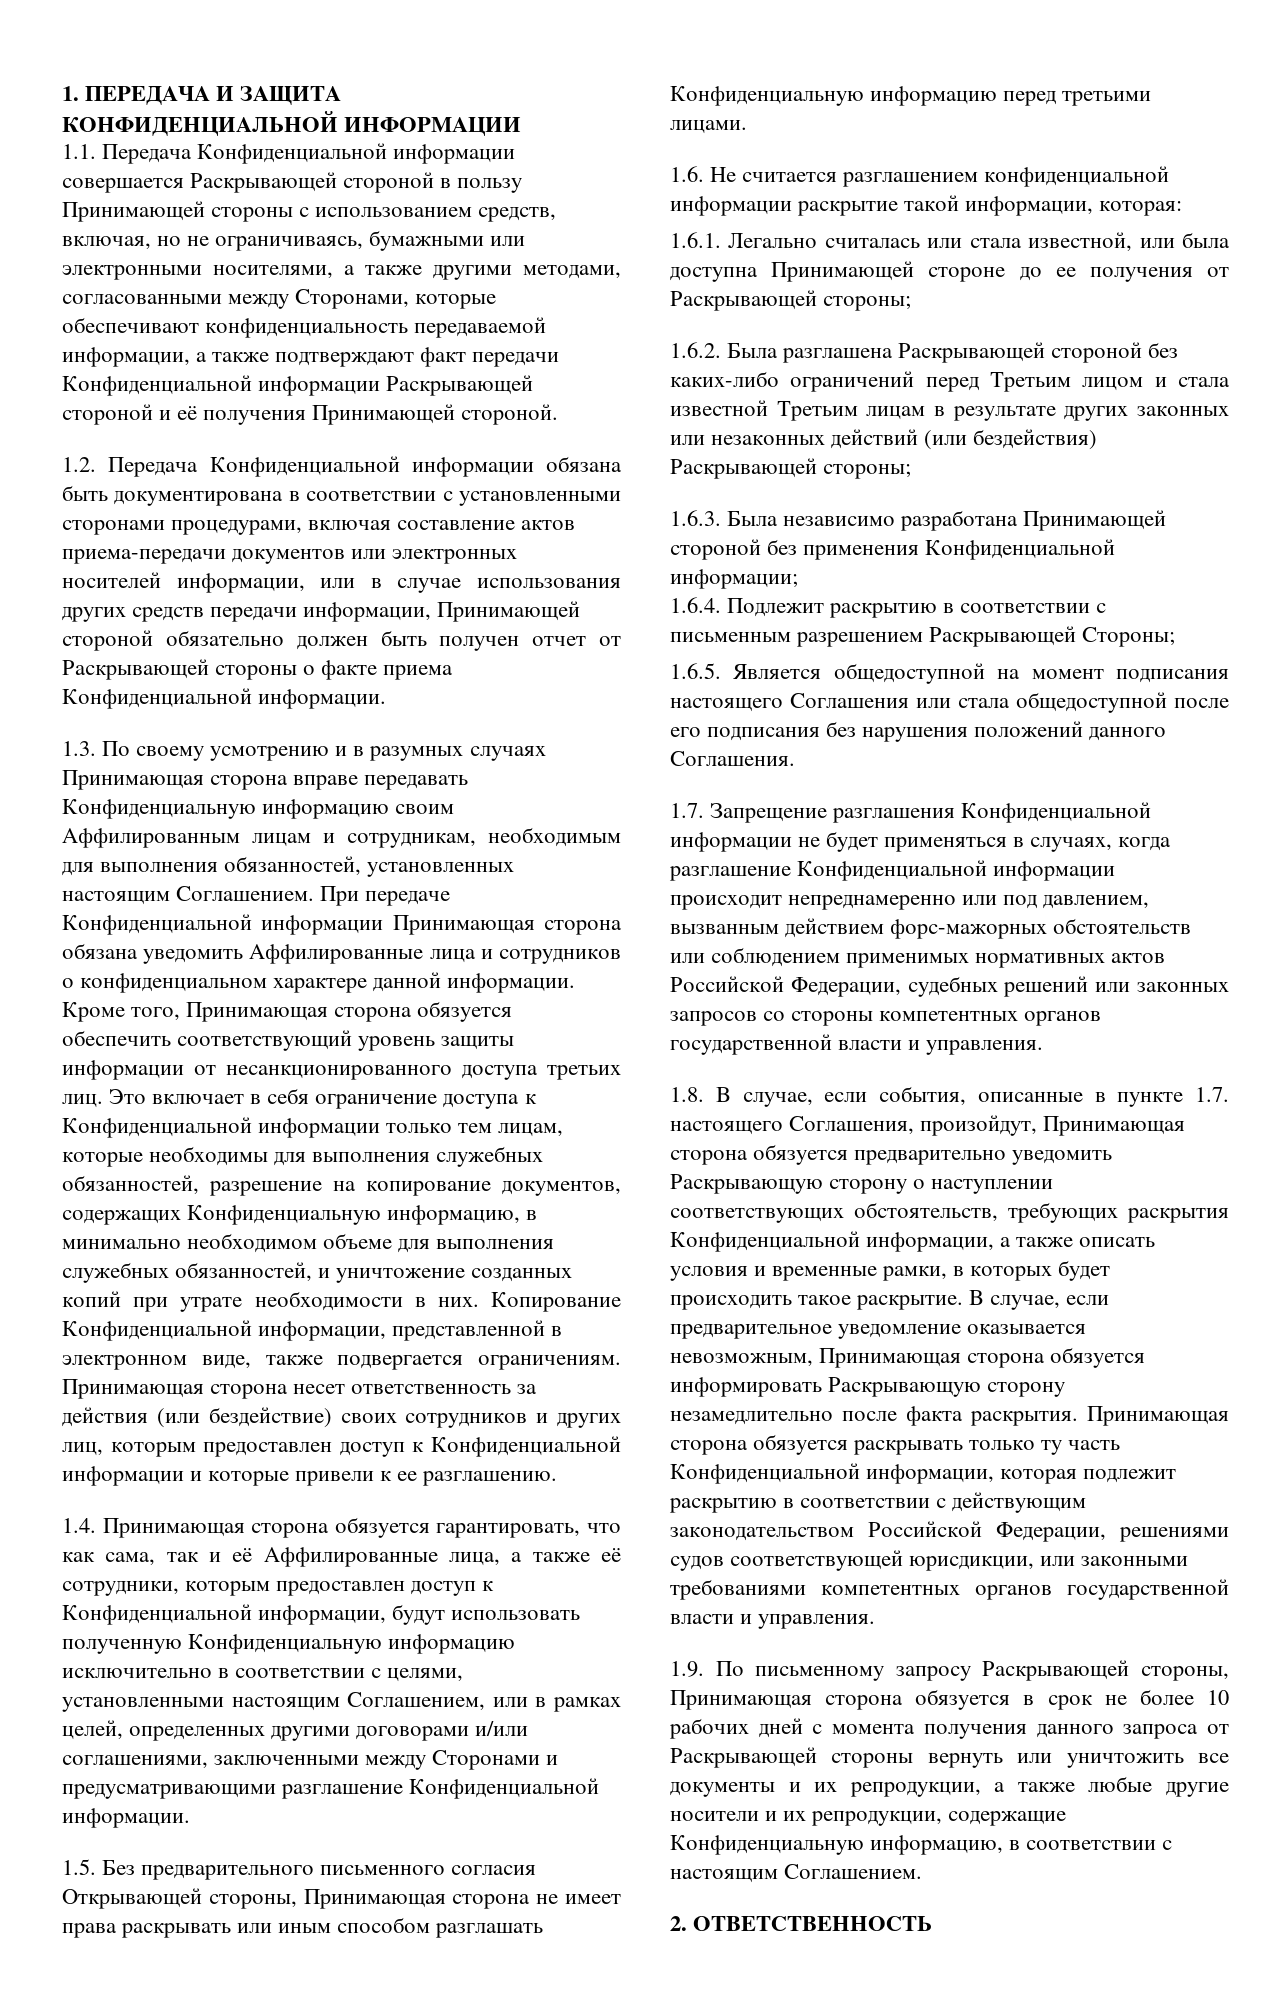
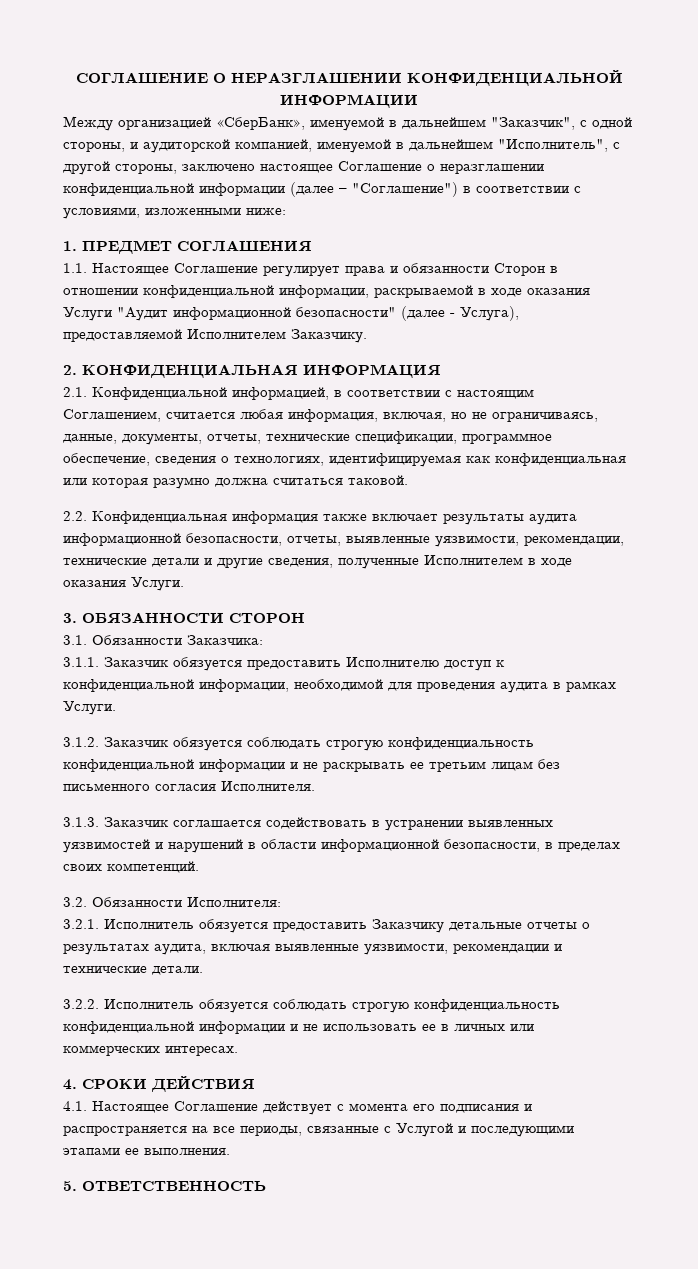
[62,86,342,105] [62,110,522,136] [62,143,516,164] [62,172,523,193] [62,201,557,222] [62,230,526,251] [62,265,621,280] [62,289,497,309] [62,317,547,338] [62,347,560,367] [62,375,534,396] [62,404,559,425] [62,456,622,477] [62,485,621,506] [62,520,576,535] [62,549,518,564] [62,572,621,593] [62,601,581,622] [62,630,621,651] [62,659,454,680] [62,688,387,709] [62,741,546,761] [62,770,469,790] [62,799,455,819] [62,827,621,848] [62,856,515,877] [62,886,451,906] [62,914,622,935] [62,943,621,964] [62,972,576,993] [62,1001,513,1022] [62,1030,515,1051] [62,1060,621,1080] [62,1088,537,1109] [62,1117,564,1138] [62,1146,544,1167] [62,1175,621,1196] [62,1205,538,1225] [62,1233,555,1253] [62,1262,573,1283] [62,1291,622,1312] [62,1320,563,1341] [62,1355,621,1370] [62,1379,538,1399] [62,1407,622,1428] [62,1436,621,1457] [62,1466,558,1486] [62,1517,622,1538] [62,1547,621,1567] [62,1581,495,1596] [62,1604,581,1625] [62,1634,516,1654] [62,1668,464,1682] [62,1692,622,1712] [62,1720,529,1741] [62,1750,559,1770] [62,1778,600,1799] [62,1808,190,1828] [62,1859,537,1880] [62,1888,621,1909] [62,1917,544,1938] [670,86,1152,106] [670,120,747,134] [670,166,1170,187] [670,195,1183,216] [670,232,1230,252] [670,261,1229,282] [670,290,912,311] [670,342,1179,363] [670,371,1230,392] [670,400,1229,421] [670,429,1098,450] [670,458,912,479] [670,510,1167,531] [670,539,1116,560] [670,569,798,589] [670,597,1107,618] [670,626,1176,647] [670,663,1229,684] [670,692,1229,713] [670,721,1167,742] [670,751,795,766] [670,802,1152,823] [670,831,1172,852] [669,860,1116,881] [670,895,1150,910] [670,918,1192,939] [670,947,1166,968] [670,976,1229,997] [670,1011,1102,1026] [670,1034,1044,1055] [670,1086,1229,1107] [670,1115,1186,1136] [670,1144,1113,1165] [670,1174,1054,1194] [670,1202,1229,1223] [670,1231,1156,1252] [670,1260,1111,1281] [670,1290,1110,1310] [670,1324,1087,1339] [670,1347,1146,1368] [670,1377,1066,1397] [670,1406,1229,1426] [670,1434,1121,1455] [670,1463,1177,1484] [669,1492,1087,1513] [670,1521,1229,1542] [670,1550,1189,1571] [670,1579,1229,1600] [670,1614,876,1629] [670,1660,1229,1681] [670,1689,1229,1710] [669,1718,1229,1739] [670,1747,1229,1768] [670,1776,1229,1797] [670,1811,1067,1826] [670,1835,1173,1855] [670,1864,923,1883] [670,1916,687,1931] 1. ПЕРЕДАЧА И ЗАЩИТА КОНФИДЕНЦИАЛЬНОЙ ИНФОРМАЦИИ // 1.1. Передача Конфиденциальной информации совершается Раскрывающей стороной в пользу Принимающей стороны с использованием средств, включая, но не ограничиваясь, бумажными или электронными носителями, а также другими методами, согласованными между Сторонами, которые обеспечивают конфиденциальность передаваемой информации, а также подтверждают факт передачи Конфиденциальной информации Раскрывающей стороной и её получения Принимающей стороной. // 1.2. Передача Конфиденциальной информации обязана быть документирована в соответствии с установленными сторонами процедурами, включая составление актов приема-передачи документов или электронных носителей информации, или в случае использования других средств передачи информации, Принимающей стороной обязательно должен быть получен отчет от Раскрывающей стороны о факте приема Конфиденциальной информации. // 1.3. По своему усмотрению и в разумных случаях Принимающая сторона вправе передавать Конфиденциальную информацию своим Аффилированным лицам и сотрудникам, необходимым для выполнения обязанностей, установленных настоящим Соглашением. При передаче Конфиденциальной информации Принимающая сторона обязана уведомить Аффилированные лица и сотрудников о конфиденциальном характере данной информации. Кроме того, Принимающая сторона обязуется обеспечить соответствующий уровень защиты информации от несанкционированного доступа третьих лиц. Это включает в себя ограничение доступа к Конфиденциальной информации только тем лицам, которые необходимы для выполнения служебных обязанностей, разрешение на копирование документов, содержащих Конфиденциальную информацию, в минимально необходимом объеме для выполнения служебных обязанностей, и уничтожение созданных копий при утрате необходимости в них. Копирование Конфиденциальной информации, представленной в электронном виде, также подвергается ограничениям. Принимающая сторона несет ответственность за действия (или бездействие) своих сотрудников и других лиц, которым предоставлен доступ к Конфиденциальной информации и которые привели к ее разглашению. // 1.4. Принимающая сторона обязуется гарантировать, что как сама, так и её Аффилированные лица, а также её сотрудники, которым предоставлен доступ к Конфиденциальной информации, будут использовать полученную Конфиденциальную информацию исключительно в соответствии с целями, установленными настоящим Соглашением, или в рамках целей, определенных другими договорами и/или соглашениями, заключенными между Сторонами и предусматривающими разглашение Конфиденциальной информации. // 1.5. Без предварительного письменного согласия Открывающей стороны, Принимающая сторона не имеет права раскрывать или иным способом разглашать Конфиденциальную информацию перед третьими лицами. // 1.6. Не считается разглашением конфиденциальной информации раскрытие такой информации, которая: // 1.6.1. Легально считалась или стала известной, или была доступна Принимающей стороне до ее получения от Раскрывающей стороны; // 1.6.2. Была разглашена Раскрывающей стороной без каких-либо ограничений перед Третьим лицом и стала известной Третьим лицам в результате других законных или незаконных действий (или бездействия) Раскрывающей стороны; // 1.6.3. Была независимо разработана Принимающей стороной без применения Конфиденциальной информации; // 1.6.4. Подлежит раскрытию в соответствии с письменным разрешением Раскрывающей Стороны; // 1.6.5. Является общедоступной на момент подписания настоящего Соглашения или стала общедоступной после его подписания без нарушения положений данного Соглашения. // 1.7. Запрещение разглашения Конфиденциальной информации не будет применяться в случаях, когда разглашение Конфиденциальной информации происходит непреднамеренно или под давлением, вызванным действием форс-мажорных обстоятельств или соблюдением применимых нормативных актов Российской Федерации, судебных решений или законных запросов со стороны компетентных органов государственной власти и управления. // 1.8. В случае, если события, описанные в пункте 1.7. настоящего Соглашения, произойдут, Принимающая сторона обязуется предварительно уведомить Раскрывающую сторону о наступлении соответствующих обстоятельств, требующих раскрытия Конфиденциальной информации, а также описать условия и временные рамки, в которых будет происходить такое раскрытие. В случае, если предварительное уведомление оказывается невозможным, Принимающая сторона обязуется информировать Раскрывающую сторону незамедлительно после факта раскрытия. Принимающая сторона обязуется раскрывать только ту часть Конфиденциальной информации, которая подлежит раскрытию в соответствии с действующим законодательством Российской Федерации, решениями судов соответствующей юрисдикции, или законными требованиями компетентных органов государственной власти и управления. // 1.9. По письменному запросу Раскрывающей стороны, Принимающая сторона обязуется в срок не более 10 рабочих дней с момента получения данного запроса от Раскрывающей стороны вернуть или уничтожить все документы и их репродукции, а также любые другие носители и их репродукции, содержащие Конфиденциальную информацию, в соответствии с настоящим Соглашением. // 2. -> [75,70,623,86] [280,94,418,108] [63,116,632,131] [63,139,620,153] [63,161,544,175] [63,182,581,197] [63,207,286,219] [63,240,312,254] [63,263,558,277] [63,285,590,298] [63,306,519,321] [63,329,367,343] [63,364,441,378] [63,387,534,400] [63,409,598,422] [63,431,552,445] [63,453,626,467] [63,475,408,489] [63,511,577,525] [63,533,624,547] [63,555,572,569] [63,577,184,591] [63,612,305,624] [63,635,263,645] [63,657,505,671] [63,679,616,693] [63,701,116,715] [63,737,534,751] [63,759,560,772] [63,781,315,791] [63,817,553,831] [63,839,620,853] [63,861,199,873] [63,897,281,907] [63,919,590,933] [63,943,562,955] [63,966,203,975] [63,999,560,1013] [63,1021,534,1034] [63,1045,238,1056] [63,1076,255,1092] [63,1101,532,1115] [63,1123,574,1137] [63,1147,230,1155] [63,1181,77,1191] СОГЛАШЕНИЕ О НЕРАЗГЛАШЕНИИ КОНФИДЕНЦИАЛЬНОЙ ИНФОРМАЦИИ // Между организацией «СберБанк», именуемой в дальнейшем "Заказчик", с одной стороны, и аудиторской компанией, именуемой в дальнейшем "Исполнитель", с другой стороны, заключено настоящее Соглашение о неразглашении конфиденциальной информации (далее – "Соглашение") в соответствии с условиями, изложенными ниже: // 1. ПРЕДМЕТ СОГЛАШЕНИЯ // 1.1. Настоящее Соглашение регулирует права и обязанности Сторон в отношении конфиденциальной информации, раскрываемой в ходе оказания Услуги "Аудит информационной безопасности" (далее - Услуга), предоставляемой Исполнителем Заказчику. // 2. КОНФИДЕНЦИАЛЬНАЯ ИНФОРМАЦИЯ // 2.1. Конфиденциальной информацией, в соответствии с настоящим Соглашением, считается любая информация, включая, но не ограничиваясь, данные, документы, отчеты, технические спецификации, программное обеспечение, сведения о технологиях, идентифицируемая как конфиденциальная или которая разумно должна считаться таковой. // 2.2. Конфиденциальная информация также включает результаты аудита информационной безопасности, отчеты, выявленные уязвимости, рекомендации, технические детали и другие сведения, полученные Исполнителем в ходе оказания Услуги. // 3. ОБЯЗАННОСТИ СТОРОН // 3.1. Обязанности Заказчика: // 3.1.1. Заказчик обязуется предоставить Исполнителю доступ к конфиденциальной информации, необходимой для проведения аудита в рамках Услуги. // 3.1.2. Заказчик обязуется соблюдать строгую конфиденциальность конфиденциальной информации и не раскрывать ее третьим лицам без письменного согласия Исполнителя. // 3.1.3. Заказчик соглашается содействовать в устранении выявленных уязвимостей и нарушений в области информационной безопасности, в пределах своих компетенций. // 3.2. Обязанности Исполнителя: // 3.2.1. Исполнитель обязуется предоставить Заказчику детальные отчеты о результатах аудита, включая выявленные уязвимости, рекомендации и технические детали. // 3.2.2. Исполнитель обязуется соблюдать строгую конфиденциальность конфиденциальной информации и не использовать ее в личных или коммерческих интересах. // 4. СРОКИ ДЕЙСТВИЯ // 4.1. Настоящее Соглашение действует с момента его подписания и распространяется на все периоды, связанные с Услугой и последующими этапами ее выполнения. // 5.

